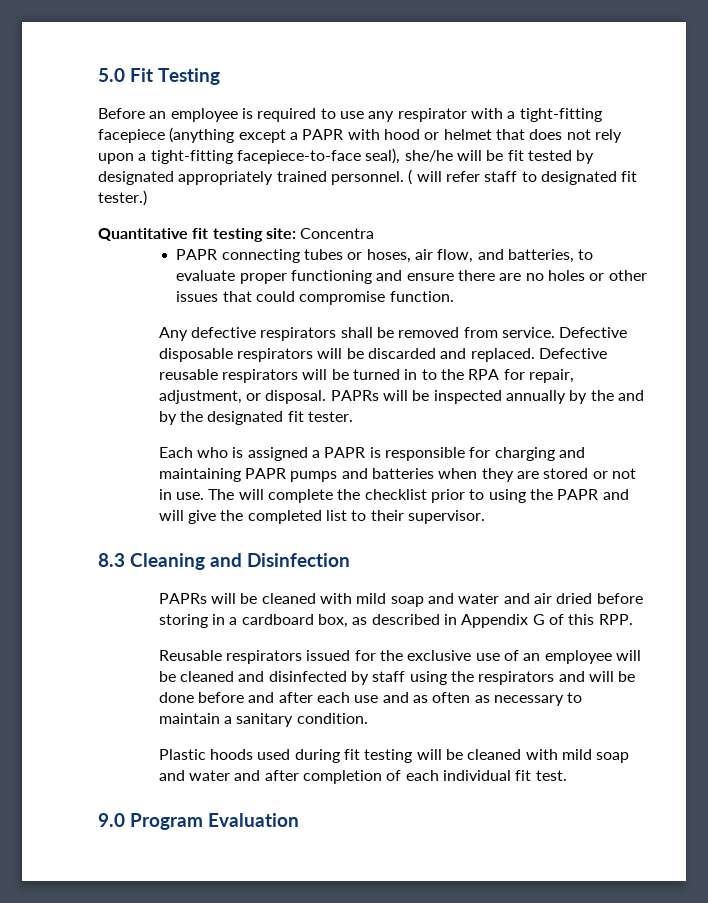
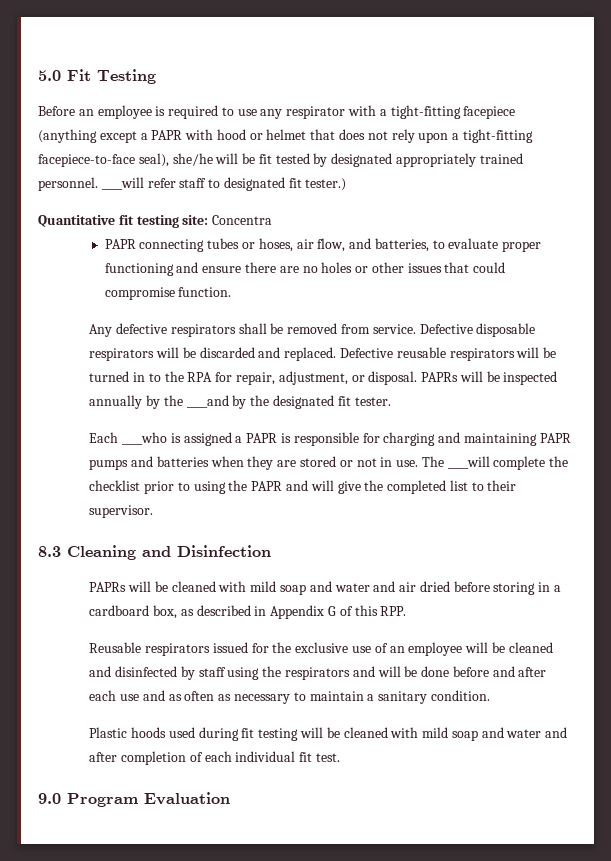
[408,169,442,185] ( will -> [101,177,144,190] ____will
[617,390,644,401] and -> [186,395,229,408] ____and
[197,447,229,458] who -> [122,432,168,445] ____who
[238,489,264,500] will -> [447,456,490,469] ____will

